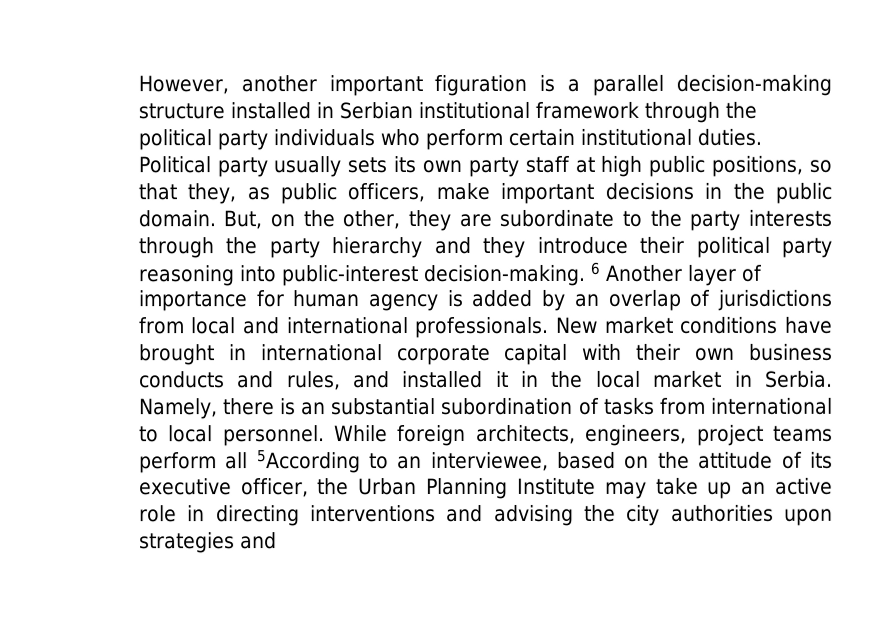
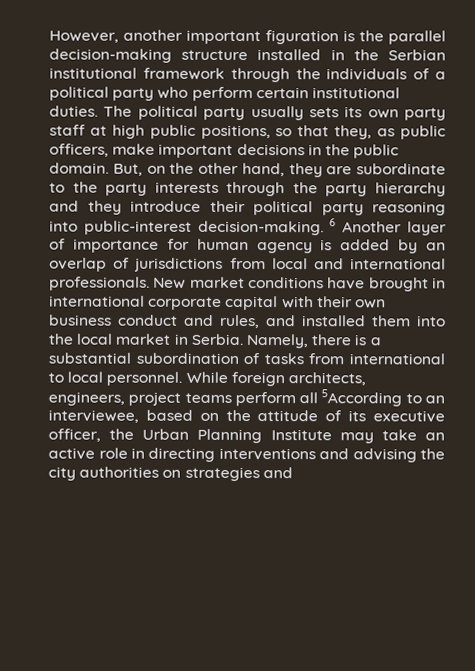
[567,78,581,92] a -> [359,30,385,42] the
(334, 110) none -> [353,49,379,61] the
[137,129,375,151] political party individuals -> [326,68,446,81] [49,86,155,101] individuals of a political party
[137,156,211,174] Political -> [103,105,198,120] The political
[342,210,401,230] other, -> [198,162,285,177] other hand,
[138,371,225,389] conducts -> [118,314,179,326] conduct
[495,370,540,387] it in -> [372,315,447,327] them into
[301,402,327,416] an -> [369,337,381,346] a
[707,481,733,499] up -> (417, 435) none
[783,508,833,526] upon -> [162,469,182,478] on

